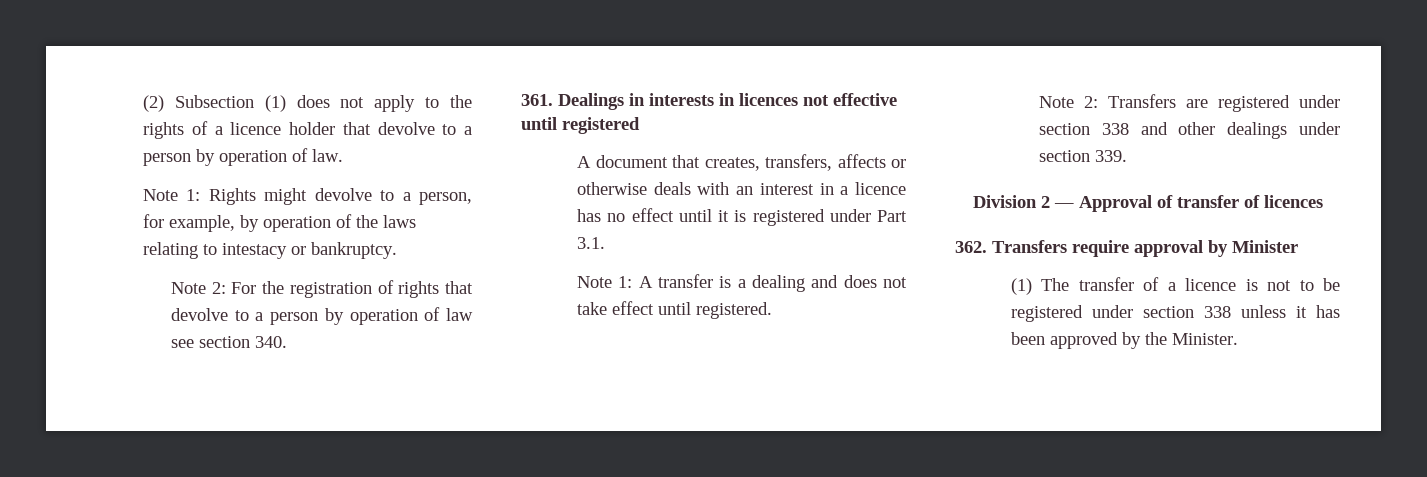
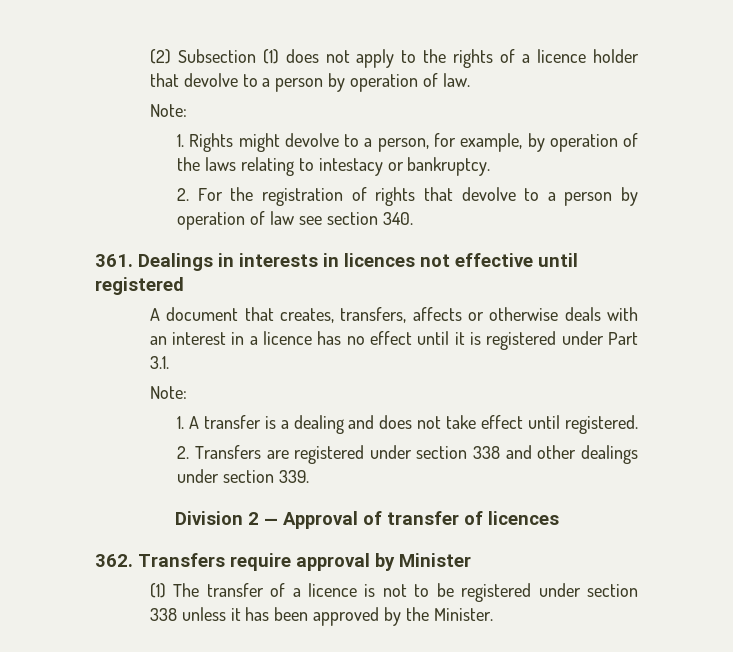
[143,189,201,201] Note 1: -> [149,104,187,117] [177,134,185,147] Note: // 1.
[171,282,226,294] Note 2: -> [177,188,190,201] 2.
[577,276,633,288] Note 1: -> [149,386,187,399] [177,416,185,429] Note: // 1.
[1039,96,1099,108] Note 2: -> [177,446,190,459] 2.

